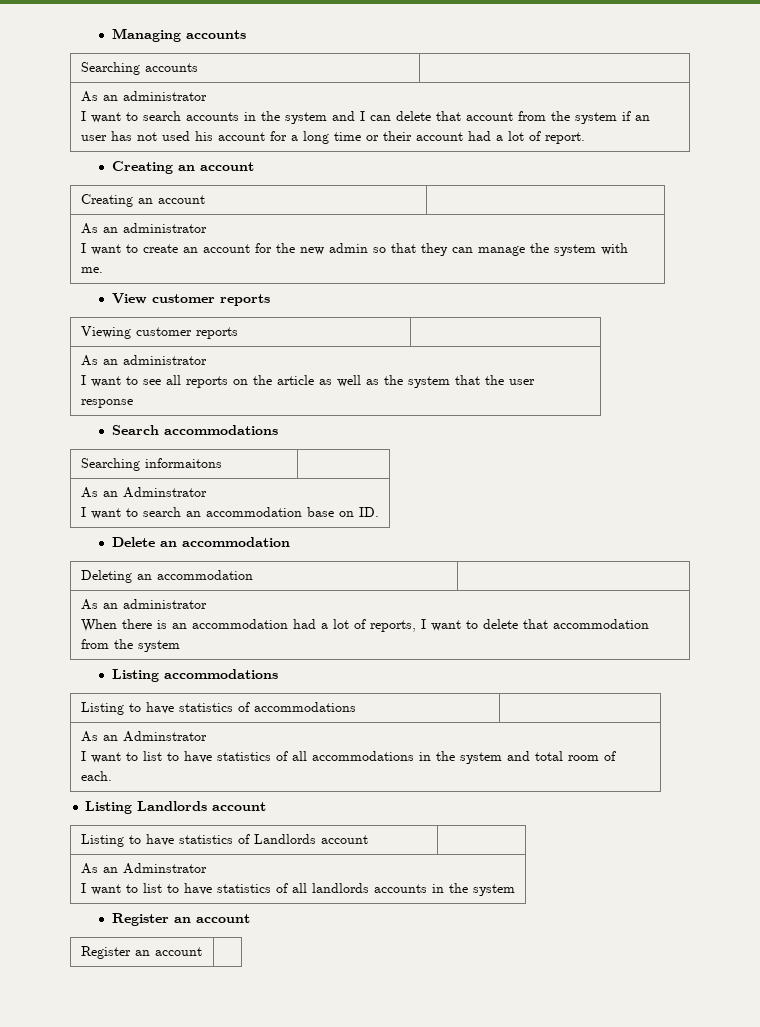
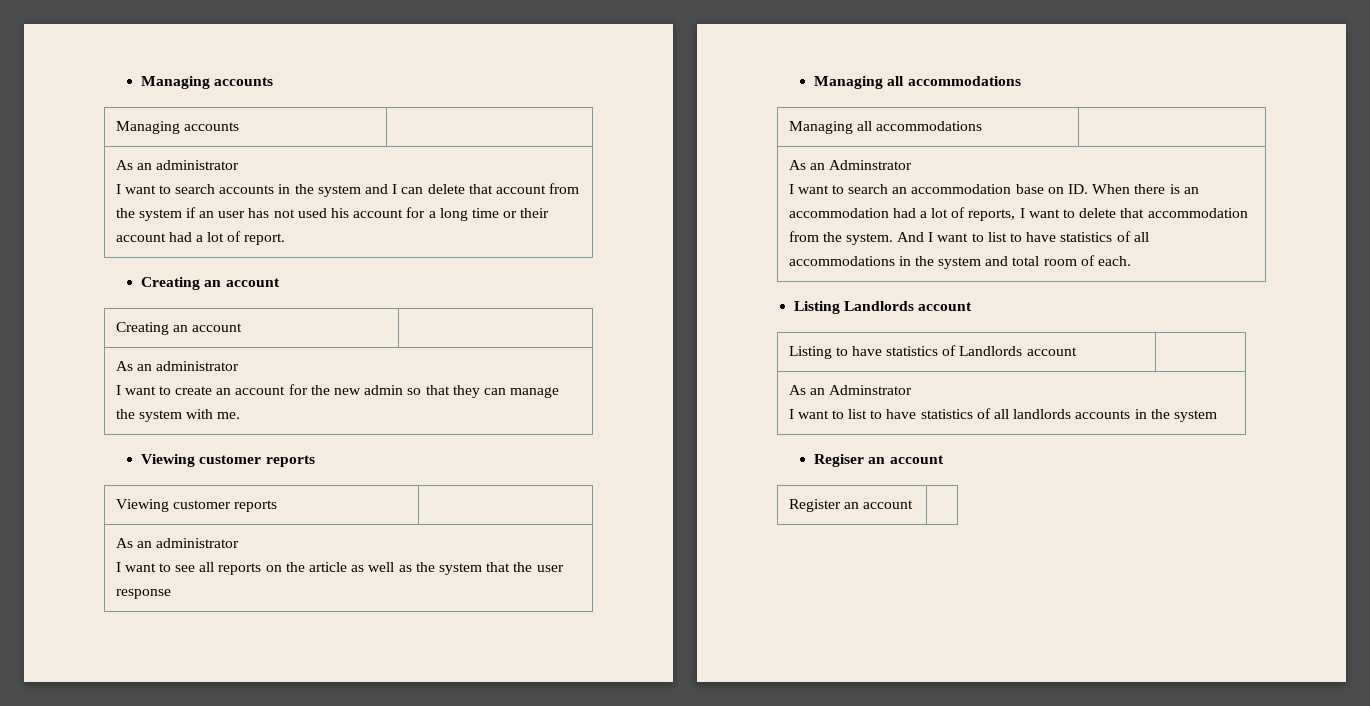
[80,62,140,75] Searching -> [115,121,180,134] Managing
[111,293,147,304] View -> [141,454,196,467] Viewing
[111,425,278,435] [80,458,222,471] Search accommodations // Searching informaitons -> [814,76,1021,89] [788,121,982,134] Managing all accommodations // Managing all accommodations
[111,537,290,547] [80,570,253,583] [80,599,207,610] // Delete an accommodation // Deleting an accommodation | // As an administrator // -> (1089, 189) none
[137,640,180,652] [111,669,278,682] [80,702,356,715] [80,731,207,742] system // Listing accommodations // Listing to have statistics of accommodations | // As an Adminstrator // -> [845,232,925,245] system. And
[111,913,169,926] Register -> [814,454,865,467] Regiser

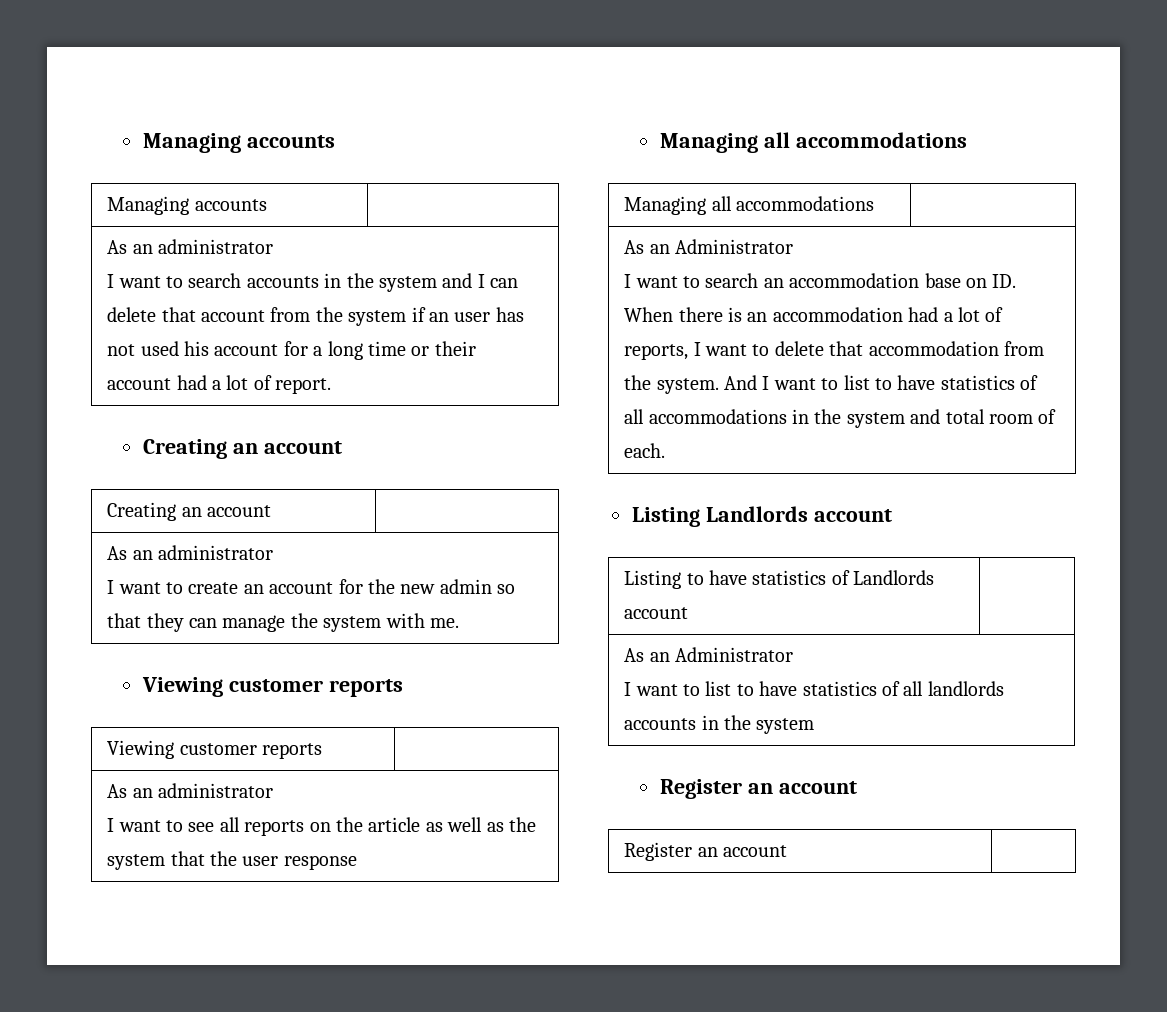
[828,160,912,170] Adminstrator -> [675,239,794,254] Administrator
[828,385,912,395] Adminstrator -> [675,647,794,662] Administrator
[814,454,865,467] Regiser -> [660,779,743,799] Register

